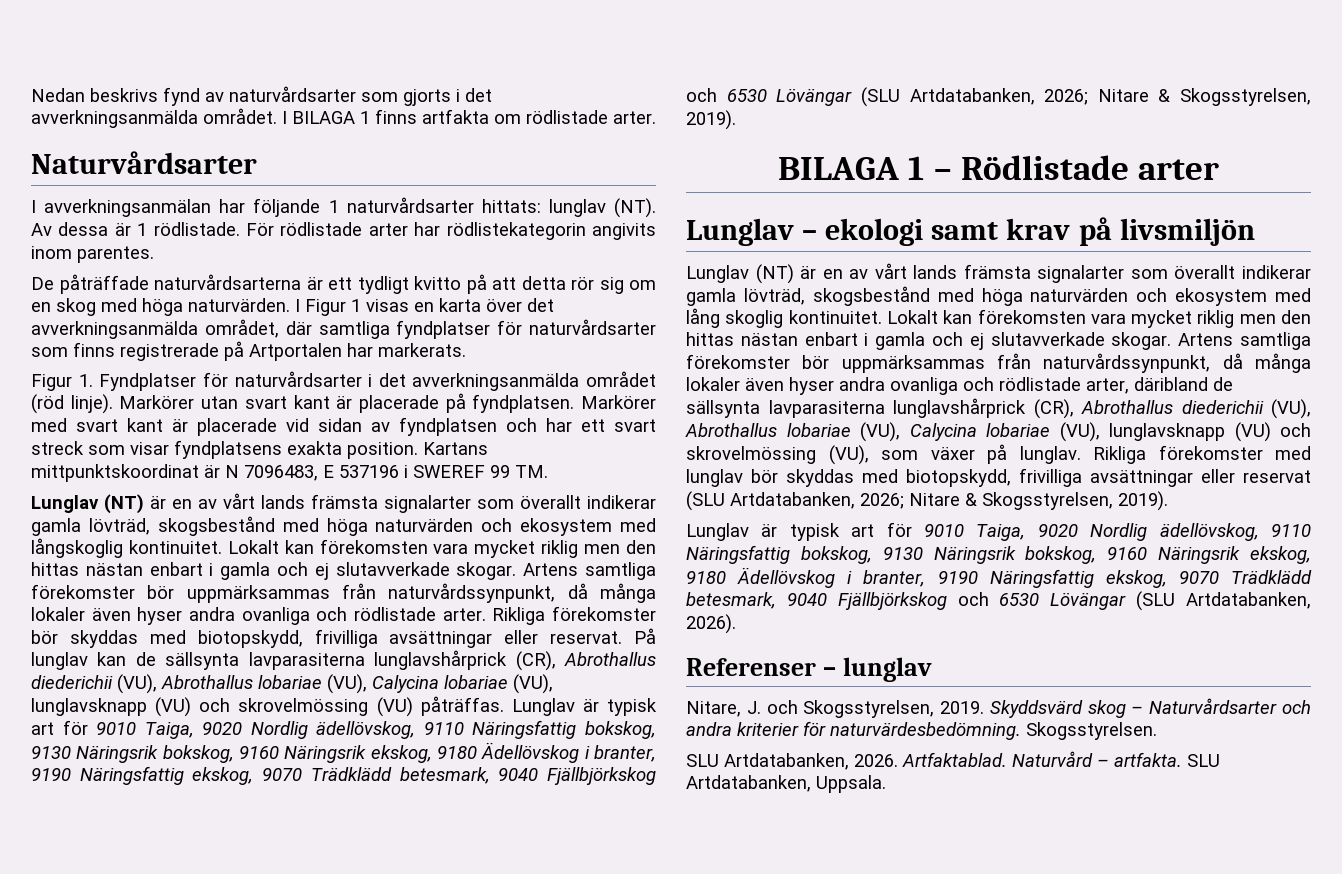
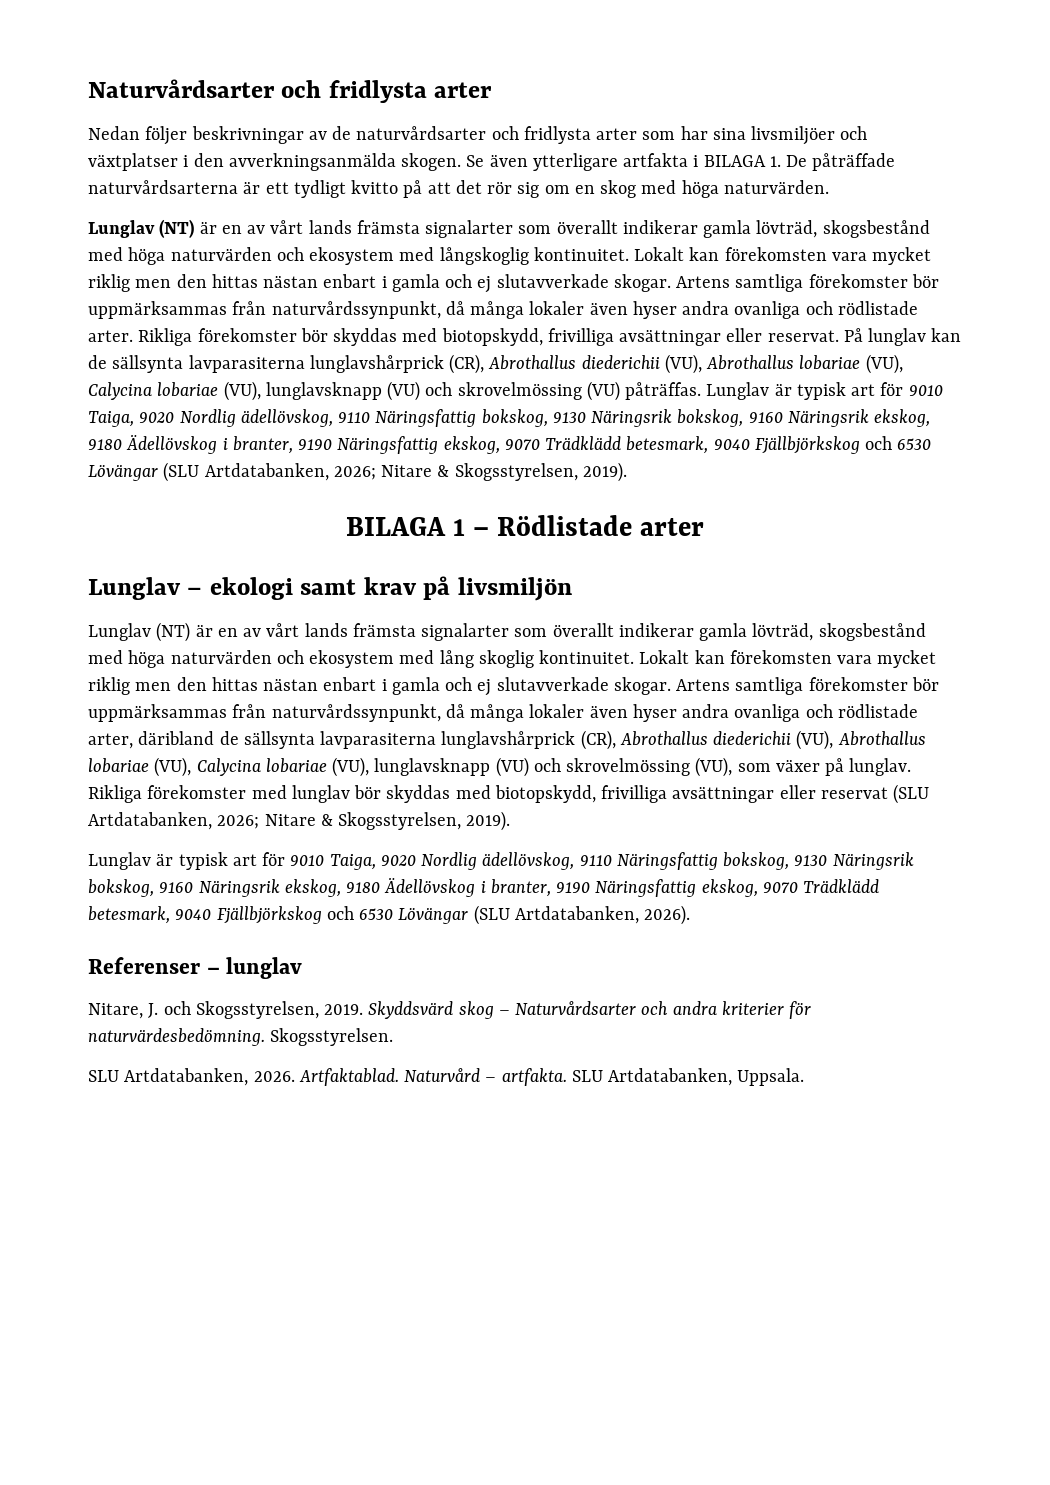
[31,86,492,106] [31,108,656,128] [31,151,257,174] [31,197,656,218] [31,222,656,240] [31,246,154,263] Nedan beskrivs fynd av naturvårdsarter som gjorts i det avverkningsanmälda området. I BILAGA 1 finns artfakta om rödlistade arter. // Naturvårdsarter // I avverkningsanmälan har följande 1 naturvårdsarter hittats: lunglav (NT). Av dessa är 1 rödlistade. För rödlistade arter har rödlistekategorin angivits inom parentes. // -> [88,79,493,103] [88,126,868,145] [88,153,781,171] Naturvårdsarter och fridlysta arter // Nedan följer beskrivningar av de naturvårdsarter och fridlysta arter som har sina livsmiljöer och växtplatser i den avverkningsanmälda skogen. Se även ytterligare artfakta i BILAGA 1.
[521,276,566,290] detta -> [455,180,482,194] det
[295,298,554,316] [31,319,656,339] [31,341,466,361] [31,371,656,391] [31,393,656,414] [31,417,656,436] [31,440,488,459] [31,464,548,482] I Figur 1 visas en karta över det avverkningsanmälda området, där samtliga fyndplatser för naturvårdsarter som finns registrerade på Artportalen har markerats. // Figur 1. Fyndplatser för naturvårdsarter i det avverkningsanmälda området (röd linje). Markörer utan svart kant är placerade på fyndplatsen. Markörer med svart kant är placerade vid sidan av fyndplatsen och har ett svart streck som visar fyndplatsens exakta position. Kartans mittpunktskoordinat är N 7096483, E 537196 i SWEREF 99 TM. -> (829, 187) none

